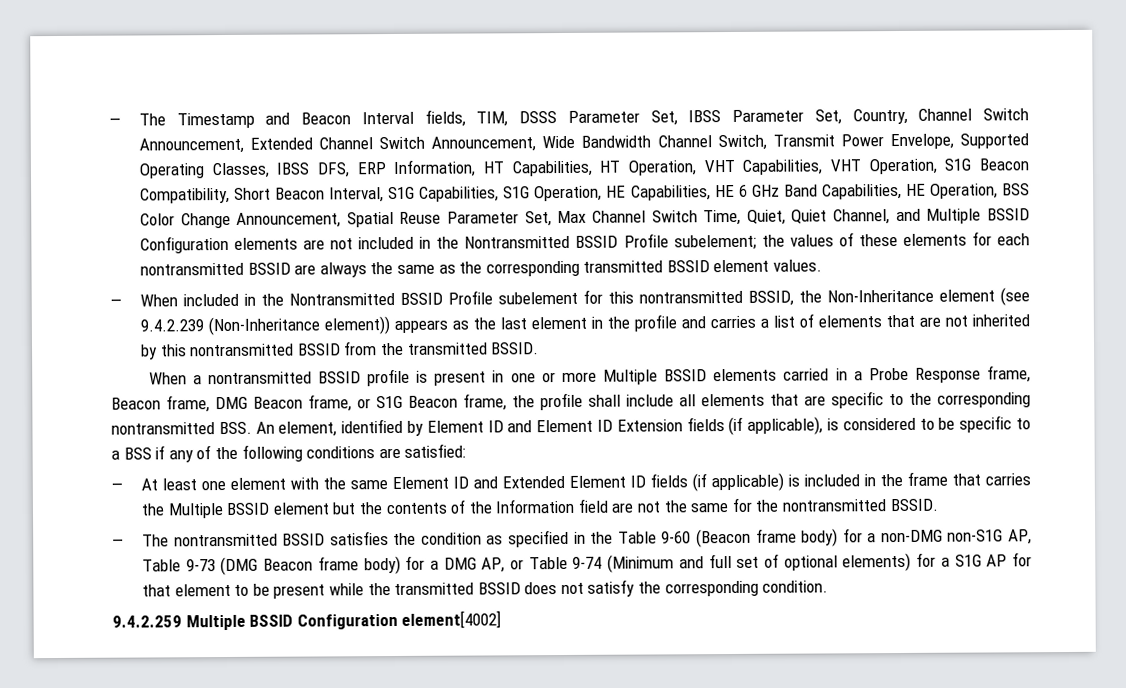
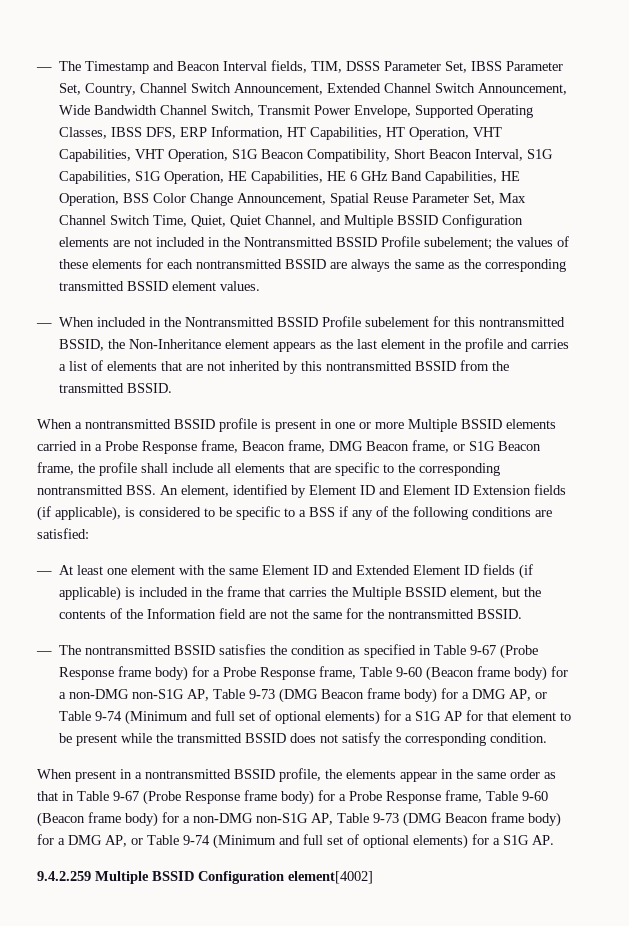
[1000,287,1030,306] [139,316,390,336] (see 9.4.2.239 (Non-Inheritance element)) -> (270, 344) none
[272,502,330,515] element -> [450,587,499,599] element,
[590,531,614,544] the -> [434,644,539,659] [59,666,357,681] Table 9-67 (Probe Response frame body) for a Probe Response frame,
(829, 586) none -> [37,768,556,782] [37,790,548,805] [37,812,561,827] [37,834,554,849] // When present in a nontransmitted BSSID profile, the elements appear in the same order as that in Table 9-67 (Probe Response frame body) for a Probe Response frame, Table 9-60 (Beacon frame body) for a non-DMG non-S1G AP, Table 9-73 (DMG Beacon frame body) for a DMG AP, or Table 9-74 (Minimum and full set of optional elements) for a S1G AP.

